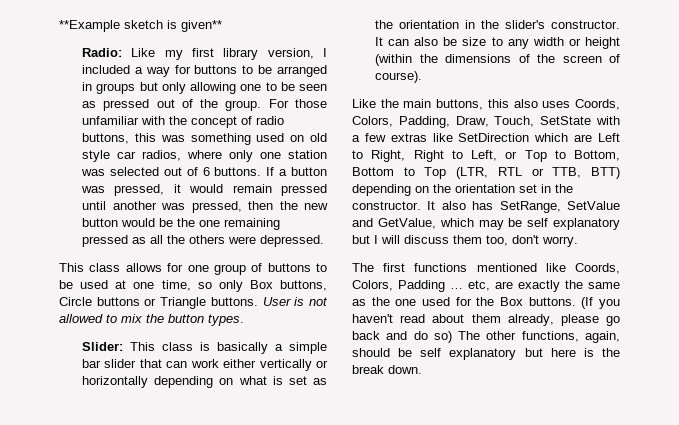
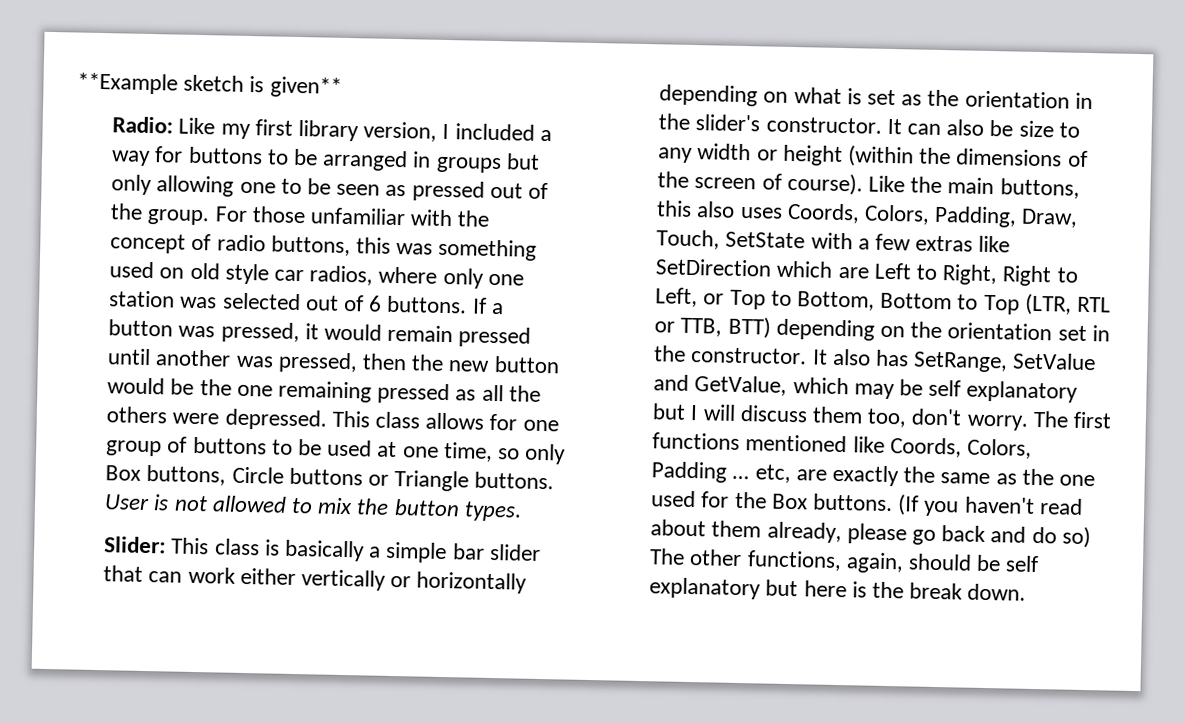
(325, 241) // -> (327, 419) none
(423, 77) // -> (863, 184) none
(578, 241) // -> (1028, 422) none

